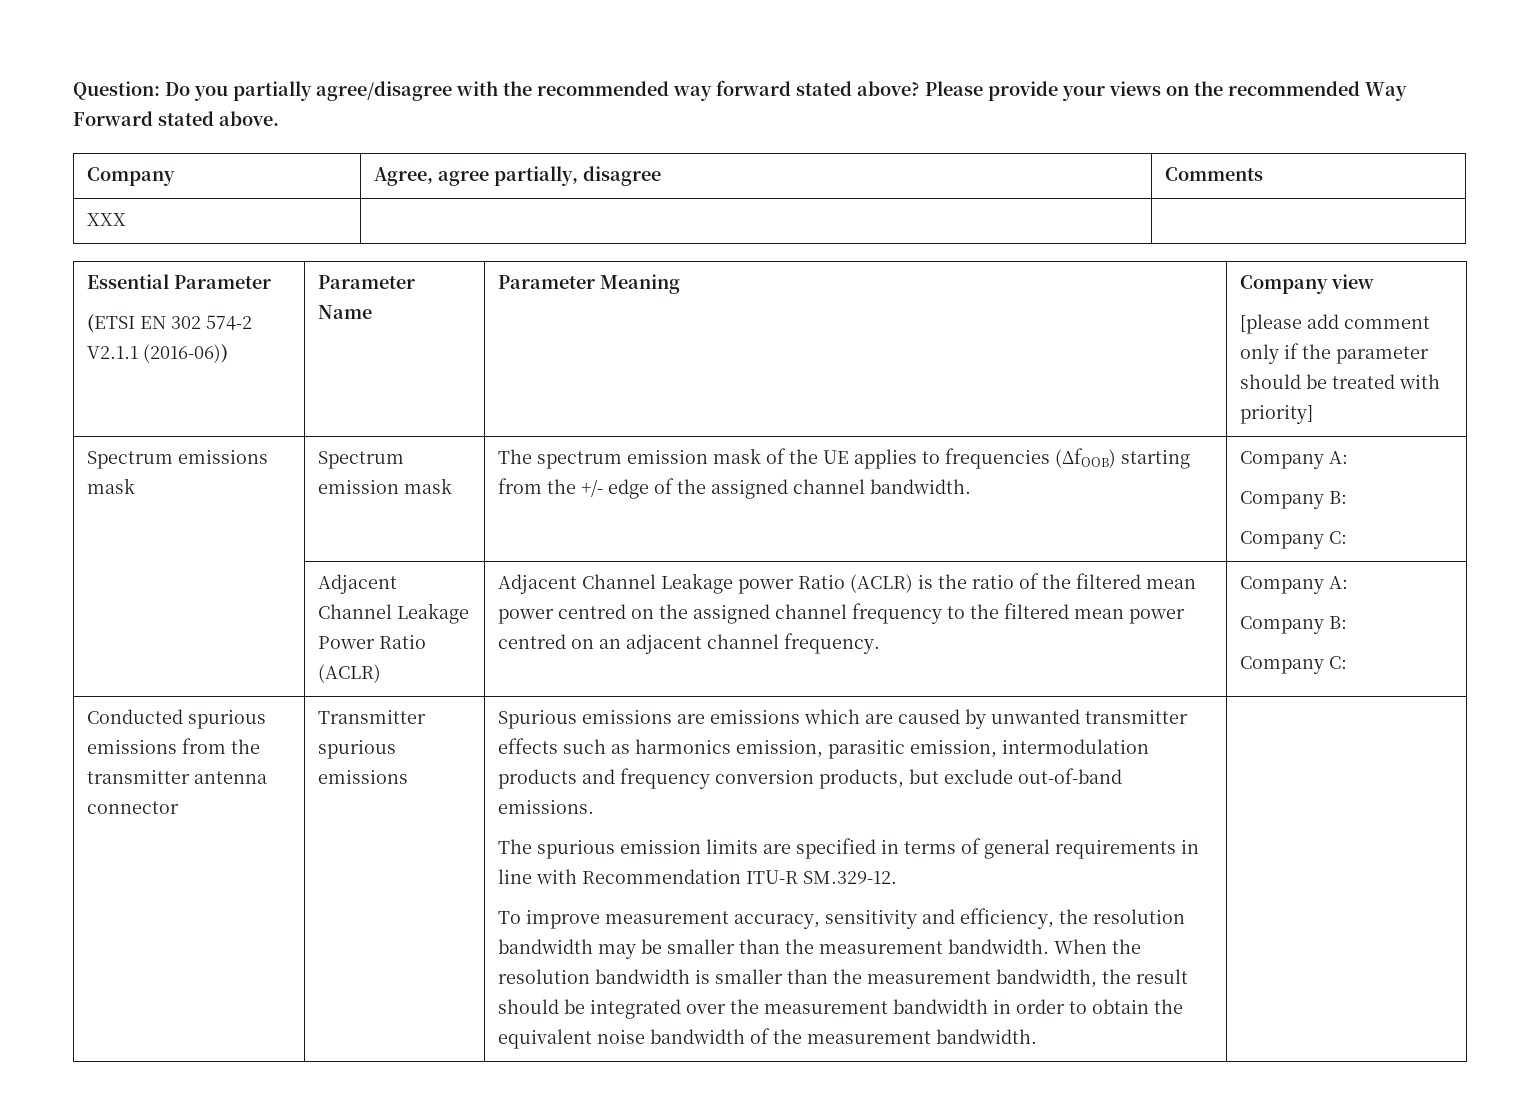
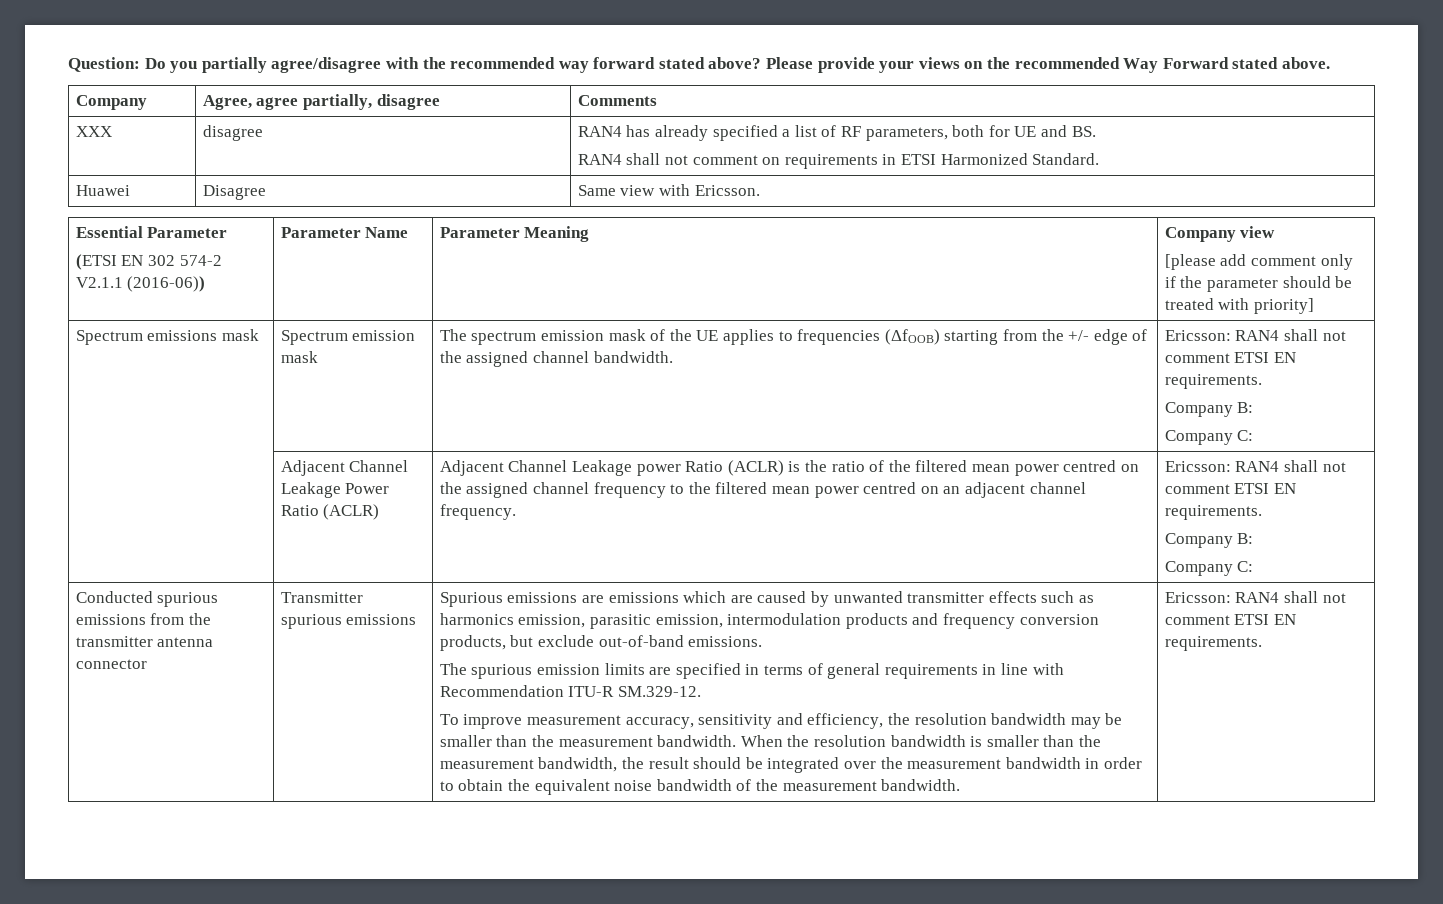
(127, 219) | -> [202,125,263,141] [577,125,1096,141] [577,153,1100,169] [75,185,130,196] [202,185,266,200] [577,184,760,196] disagree | RAN4 has already specified a list of RF parameters, both for UE and BS. // RAN4 shall not comment on requirements in ETSI Harmonized Standard. // Huawei | Disagree | Same view with Ericsson.
[1240,451,1349,469] Company A: -> [1164,329,1346,341] [1164,352,1297,363] [1164,374,1262,389] Ericsson: RAN4 shall not comment ETSI EN requirements.
[1240,576,1349,594] Company A: -> [1164,460,1346,472] [1164,483,1297,494] [1164,505,1262,520] Ericsson: RAN4 shall not comment ETSI EN requirements.
(1038, 1036) none -> [1164,591,1346,603] [1164,614,1297,625] [1164,636,1262,651] Ericsson: RAN4 shall not comment ETSI EN requirements.

